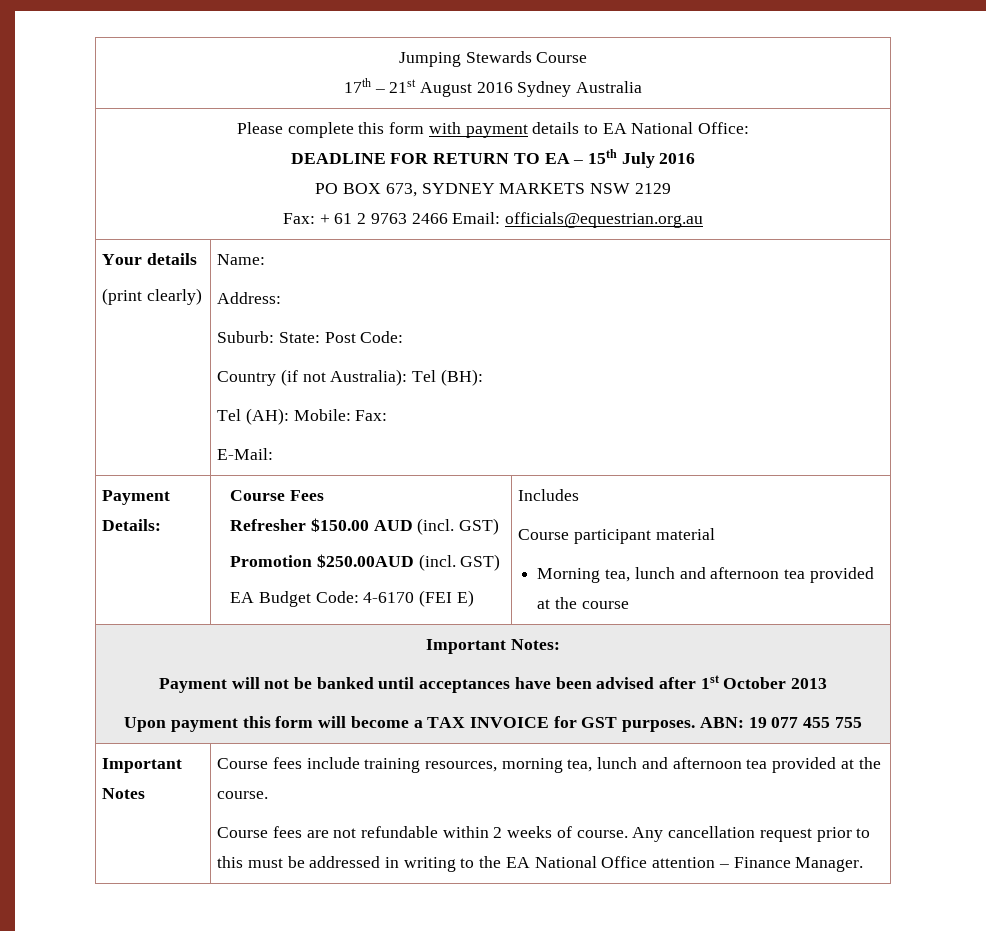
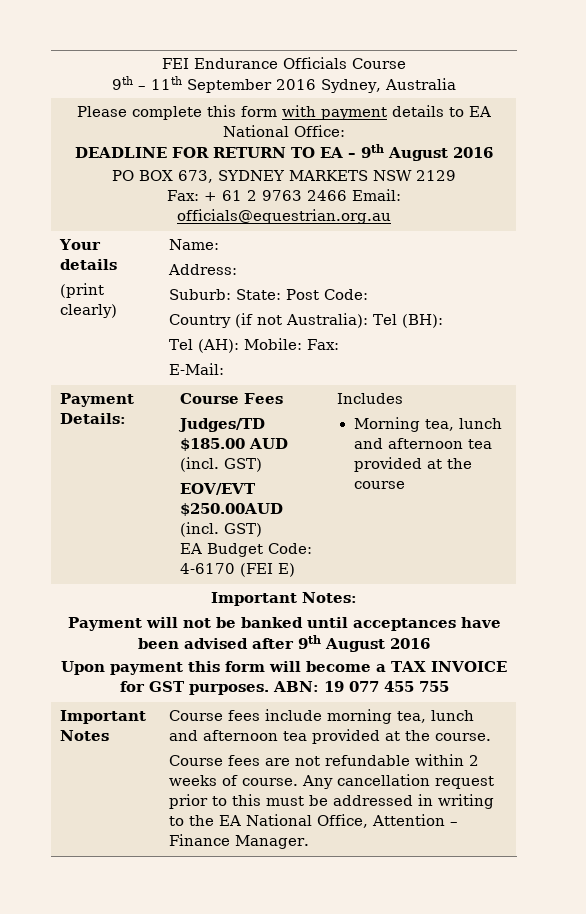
[398,51,588,67] [343,78,572,97] Jumping Stewards Course // 17th – 21st August 2016 Sydney -> [162,57,406,69] [112,76,382,93] FEI Endurance Officials Course // 9th – 11th September 2016 Sydney,
[587,149,655,168] 15th July -> [361,144,448,161] 9th August
[230,518,369,532] Refresher $150.00 -> [178,418,266,432] [180,438,246,451] Judges/TD $185.00
[230,555,313,567] Promotion -> [180,483,257,495] EOV/EVT
[518,528,715,544] // Course participant material -> (404, 398) none
[700,675,828,689] 1st October 2013 -> [298,635,430,652] 9th August 2016
[364,758,498,773] training resources, -> (323, 715) none
[601,856,716,868] Office attention -> [317,814,446,828] Office, Attention

